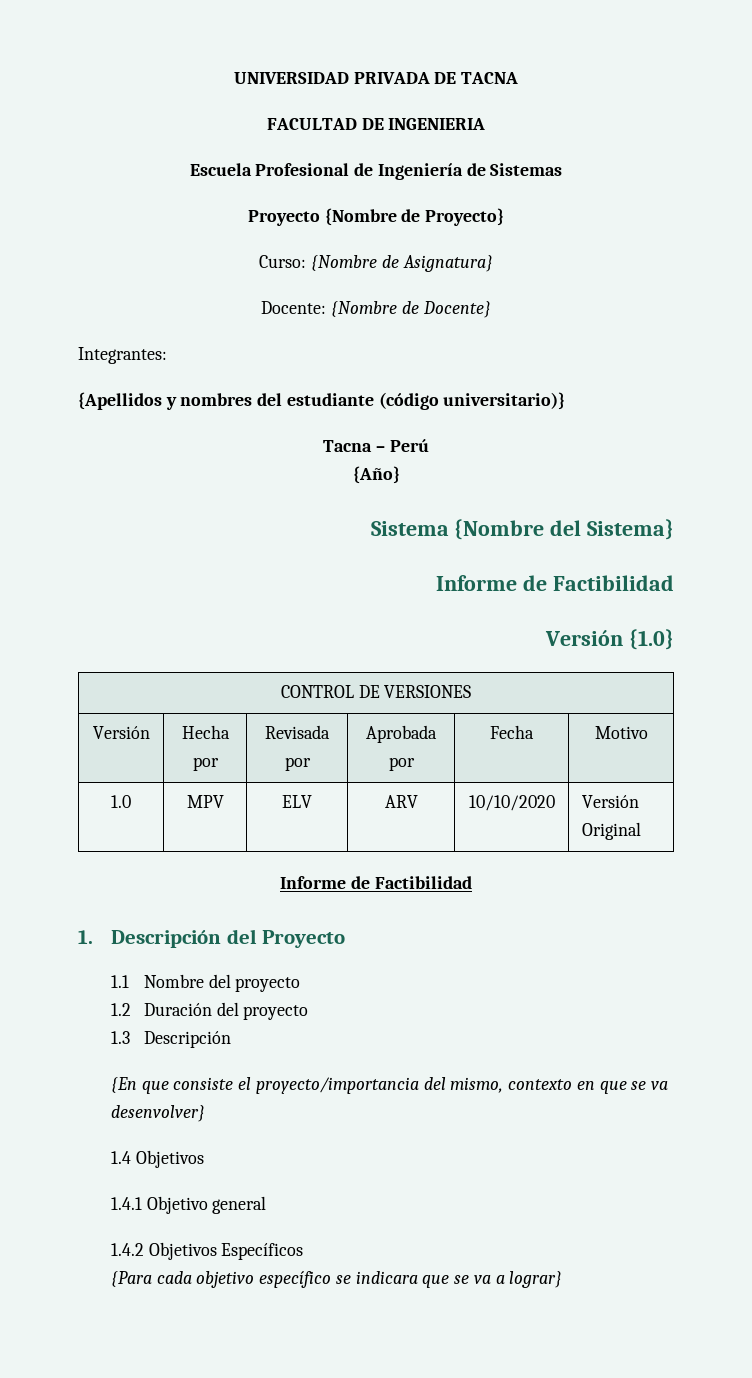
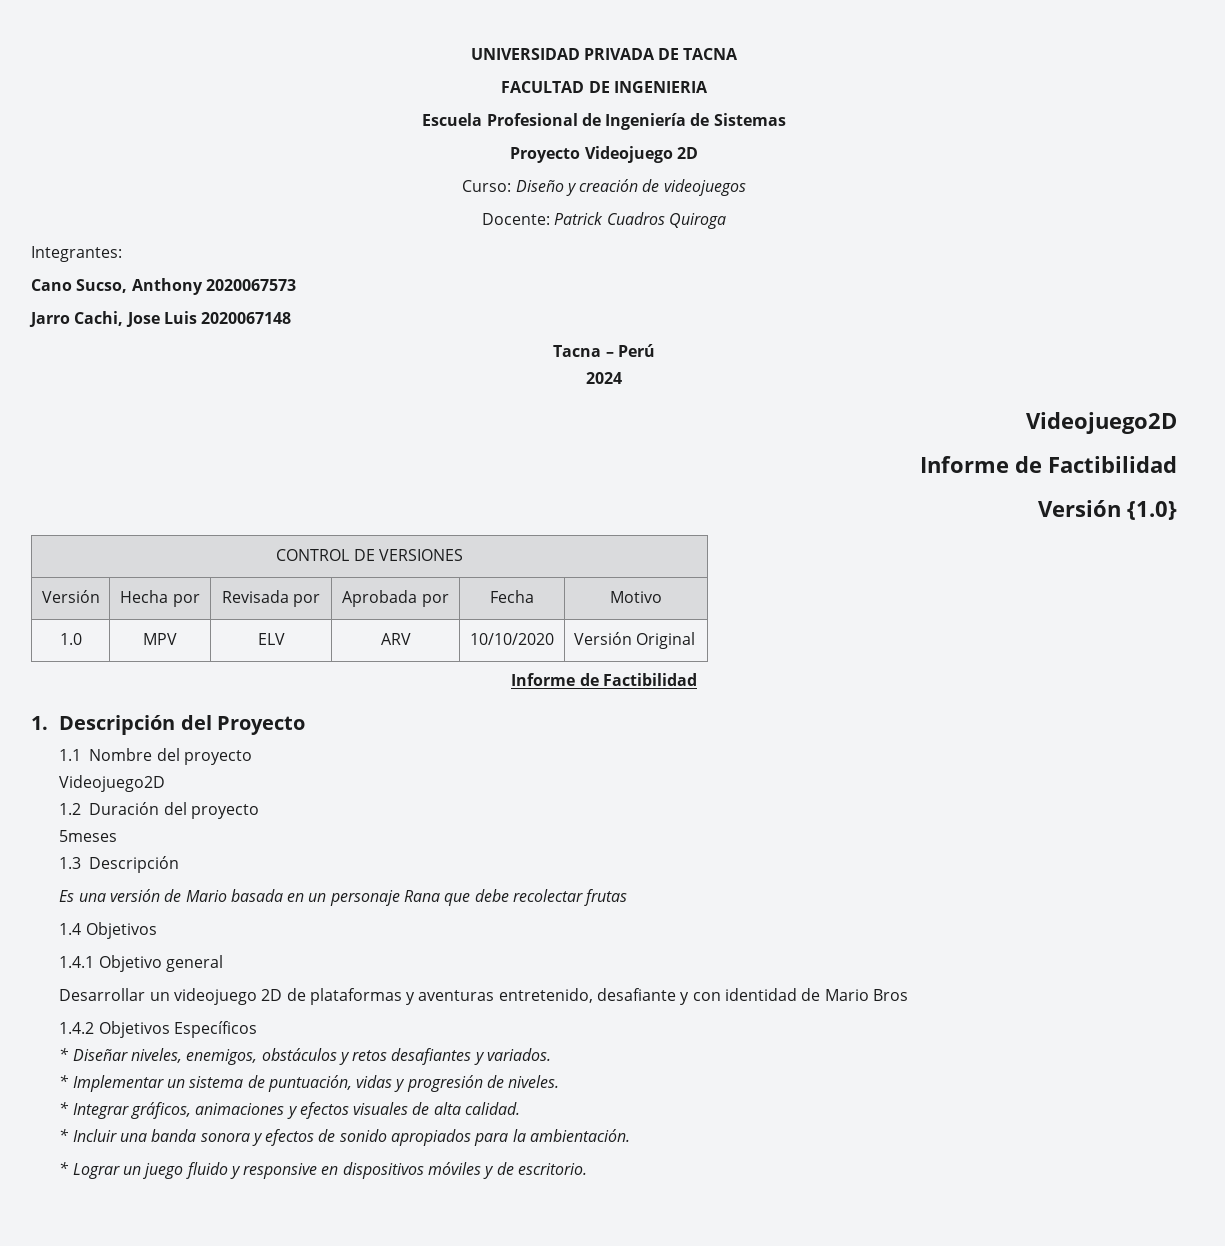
[324,208,505,226] [259,255,493,272] [261,301,491,318] [78,347,167,364] [78,392,566,410] [323,439,429,452] [352,466,400,484] [370,519,674,540] {Nombre de Proyecto} // Curso: {Nombre de Asignatura} // Docente: {Nombre de Docente} // Integrantes: // {Apellidos y nombres del estudiante (código universitario)} // Tacna – Perú // {Año} // Sistema {Nombre del Sistema} -> [584,146,698,163] [462,179,746,196] [482,212,726,229] [31,246,122,262] [31,278,296,295] [29,311,292,327] [553,344,655,357] [586,372,622,384] [1026,412,1177,434] Videojuego 2D // Curso: Diseño y creación de videojuegos // Docente: Patrick Cuadros Quiroga // Integrantes: // Cano Sucso, Anthony 2020067573 // Jarro Cachi, Jose Luis 2020067148 // Tacna – Perú // 2024 // Videojuego2D
(301, 984) none -> [59,775,166,792] // Videojuego2D
(309, 1012) none -> [59,830,118,842] // 5meses
[110,1077,668,1094] [110,1105,205,1122] {En que consiste el proyecto/importancia del mismo, contexto en que se va desenvolver} -> [59,889,628,906] Es una versión de Mario basada en un personaje Rana que debe recolectar frutas
[110,1242,304,1260] [110,1271,563,1288] 1.4.2 Objetivos Específicos // {Para cada objetivo específico se indicara que se va a lograr} -> [59,988,909,1005] [59,1021,257,1038] [59,1048,552,1065] [59,1075,560,1092] [59,1102,521,1119] [59,1129,631,1146] [59,1162,588,1179] Desarrollar un videojuego 2D de plataformas y aventuras entretenido, desafiante y con identidad de Mario Bros // 1.4.2 Objetivos Específicos // * Diseñar niveles, enemigos, obstáculos y retos desafiantes y variados. // * Implementar un sistema de puntuación, vidas y progresión de niveles. // * Integrar gráficos, animaciones y efectos visuales de alta calidad. // * Incluir una banda sonora y efectos de sonido apropiados para la ambientación. // * Lograr un juego fluido y responsive en dispositivos móviles y de escritorio.

